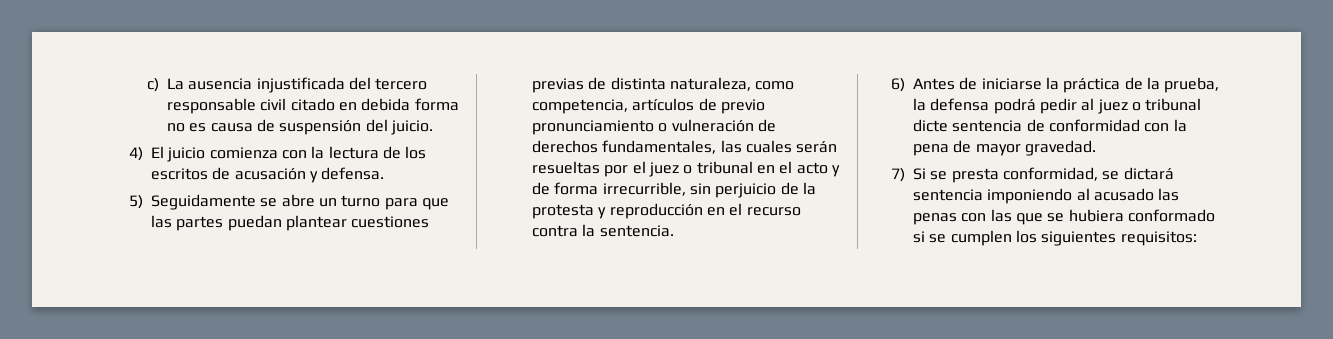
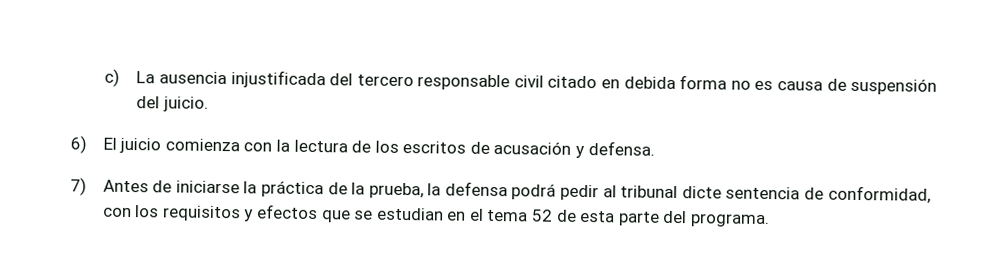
[128,147,143,161] 4) -> [69,135,87,154] 6)
[128,194,449,210] [150,215,430,231] [531,77,795,93] [531,98,765,114] [531,119,776,135] [531,140,838,154] [531,161,840,177] [531,182,816,198] [531,203,801,219] [531,224,674,237] [890,78,905,92] 5) Seguidamente se abre un turno para que las partes puedan plantear cuestiones previas de distinta naturaleza, como competencia, artículos de previo pronunciamiento o vulneración de derechos fundamentales, las cuales serán resueltas por el juez o tribunal en el acto y de forma irrecurrible, sin perjuicio de la protesta y reproducción en el recurso contra la sentencia. // 6) -> [69,177,87,196] 7)
[1097,99,1141,114] juez o -> (617, 191) none
[1048,119,1187,132] [912,140,1096,156] [890,167,1174,183] [912,188,1180,204] [912,209,1215,225] [912,230,1197,246] conformidad con la pena de mayor gravedad. // 7) Si se presta conformidad, se dictará sentencia imponiendo al acusado las penas con las que se hubiera conformado si se cumplen los siguientes requisitos: -> [827,185,931,204] [102,204,770,228] conformidad, con los requisitos y efectos que se estudian en el tema 52 de esta parte del programa.

